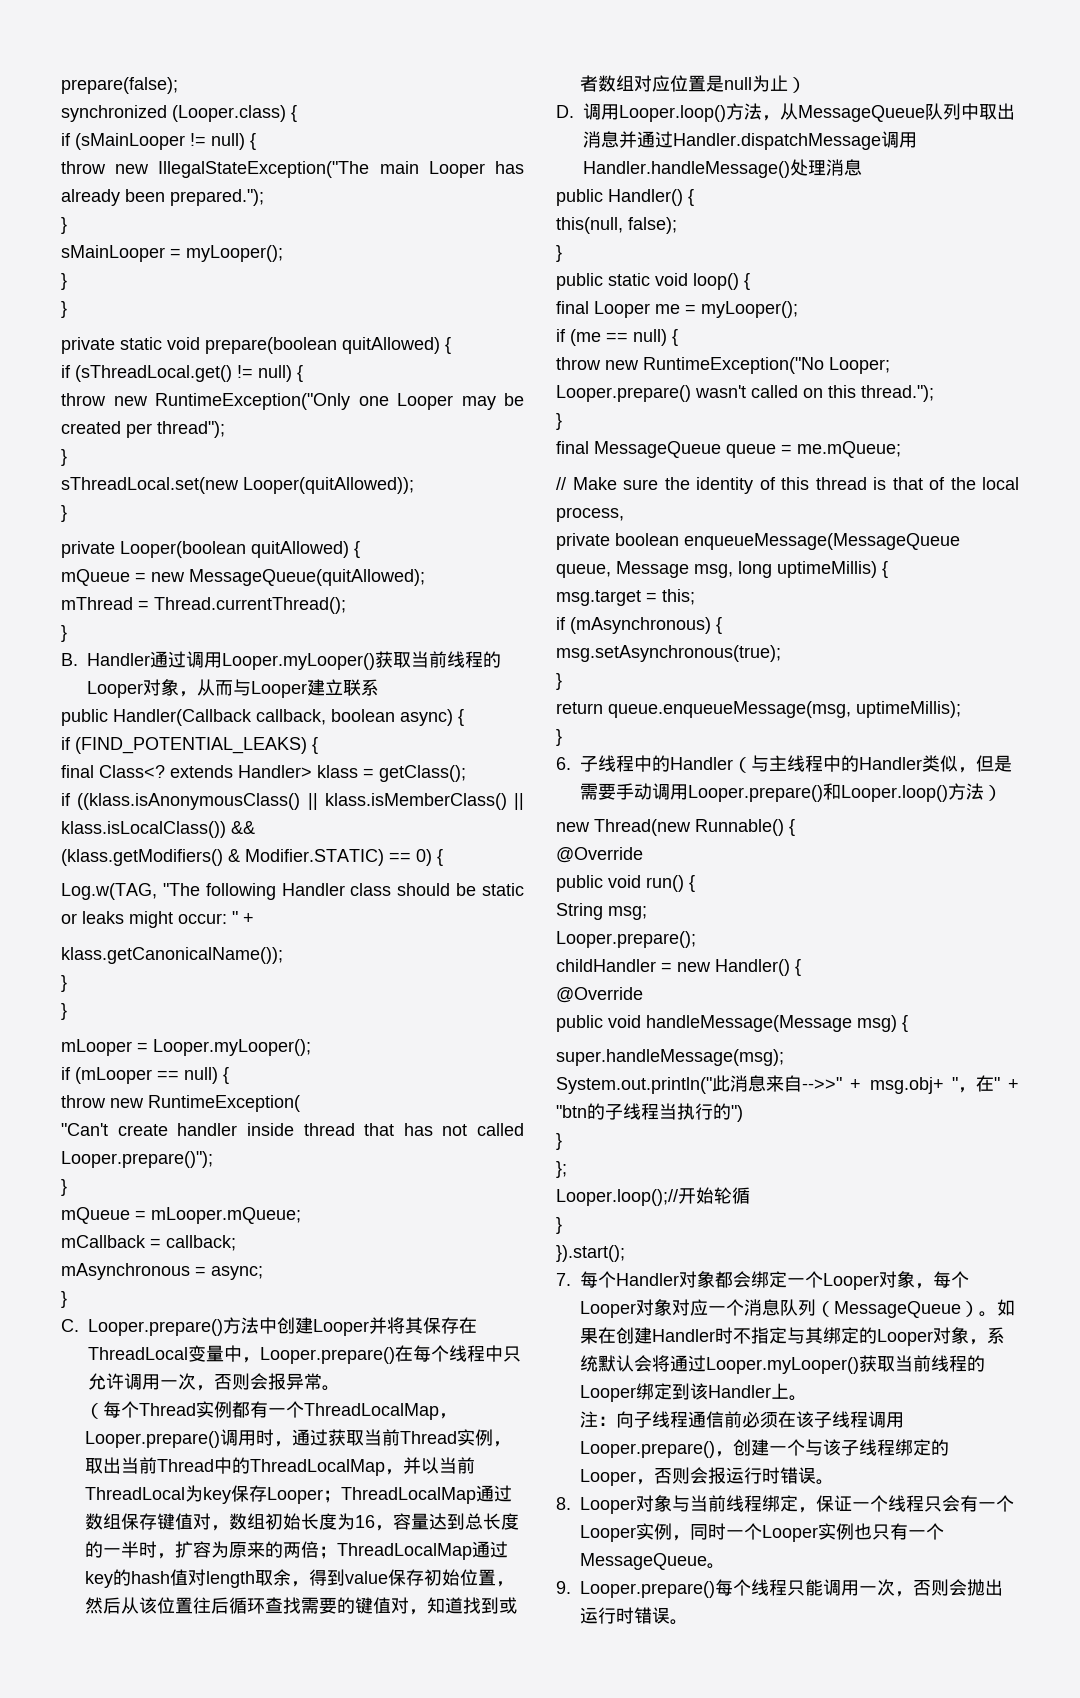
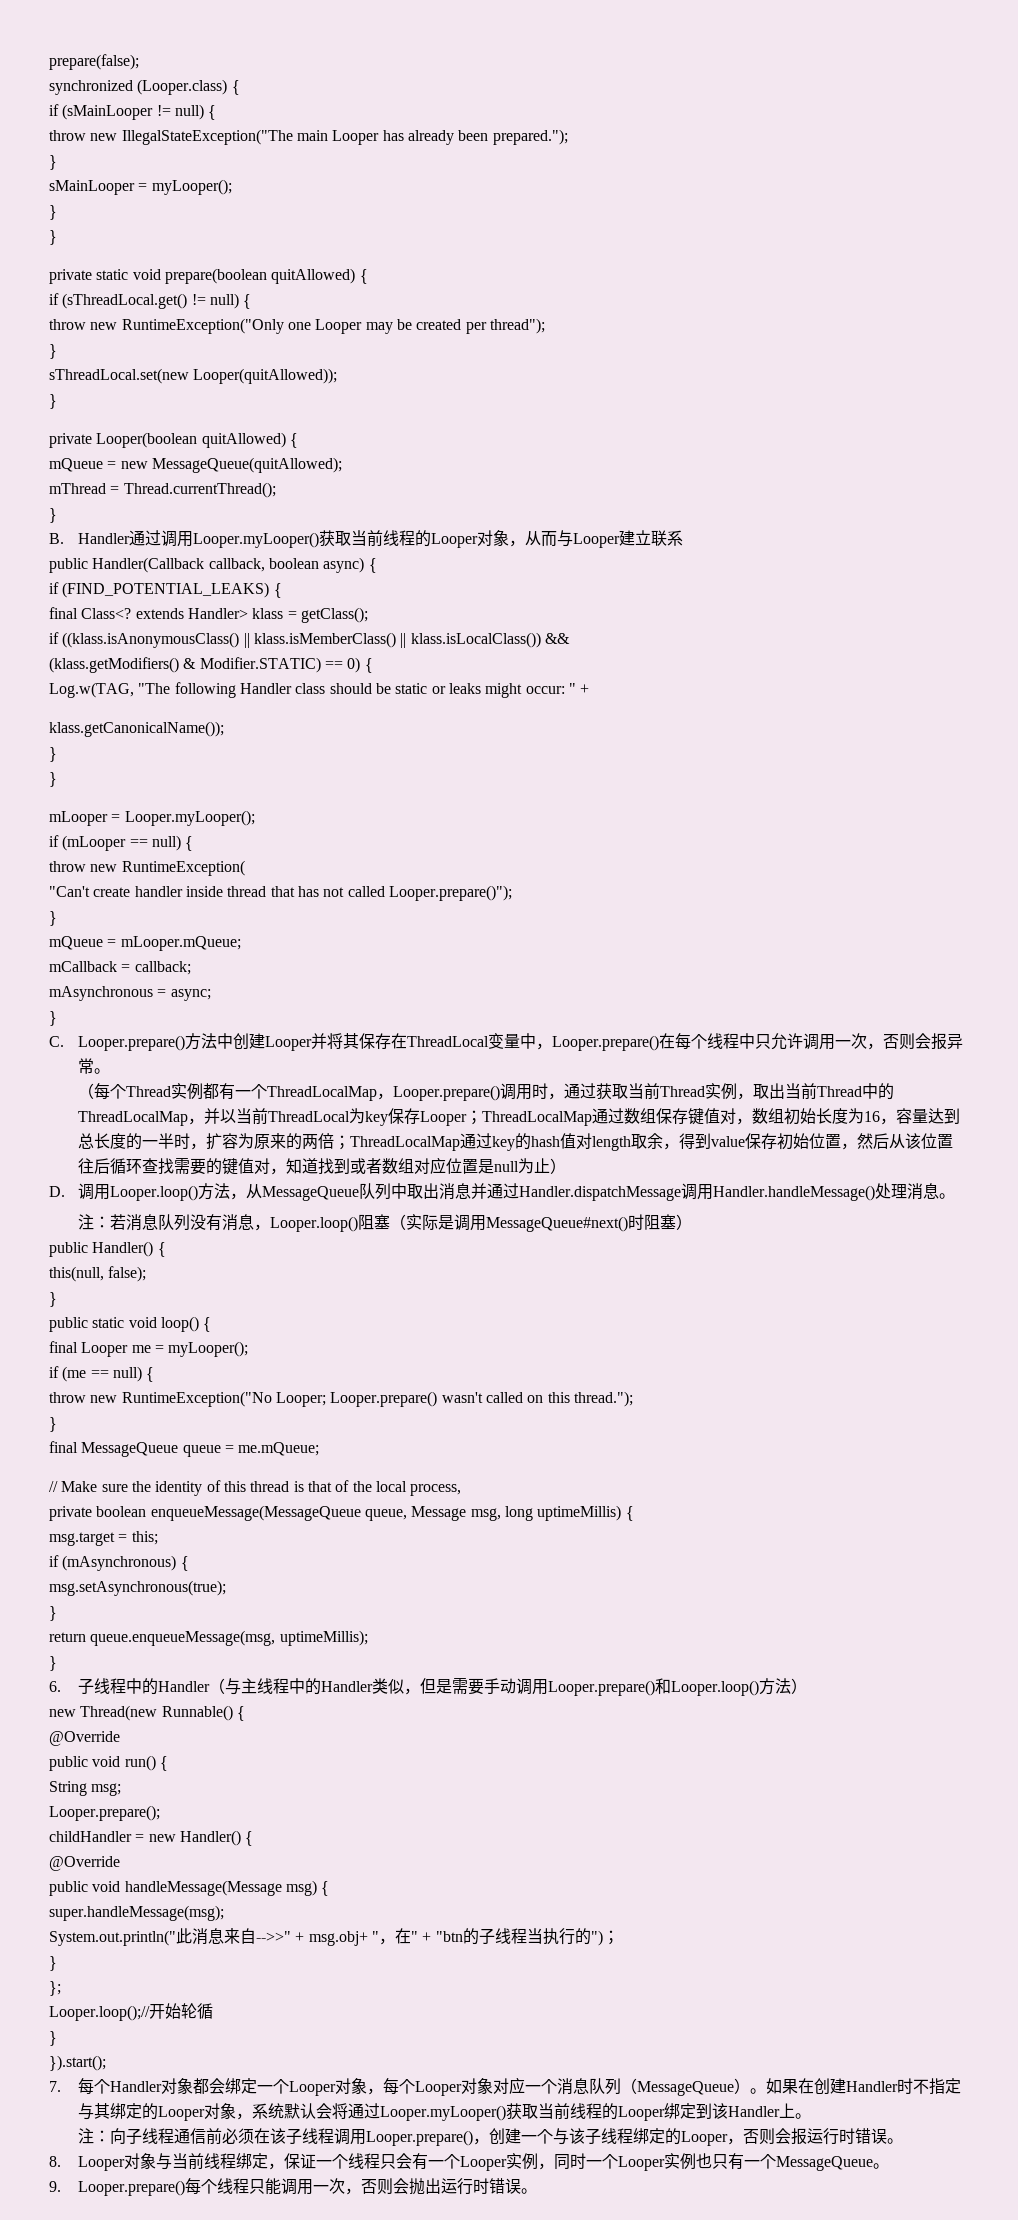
(862, 167) none -> [939,1193,956,1199] [78,1214,693,1232] 。 // 注：若消息队列没有消息，Looper.loop()阻塞（实际是调用MessageQueue#next()时阻塞）
(743, 1113) none -> [602,1930,619,1945] ；

